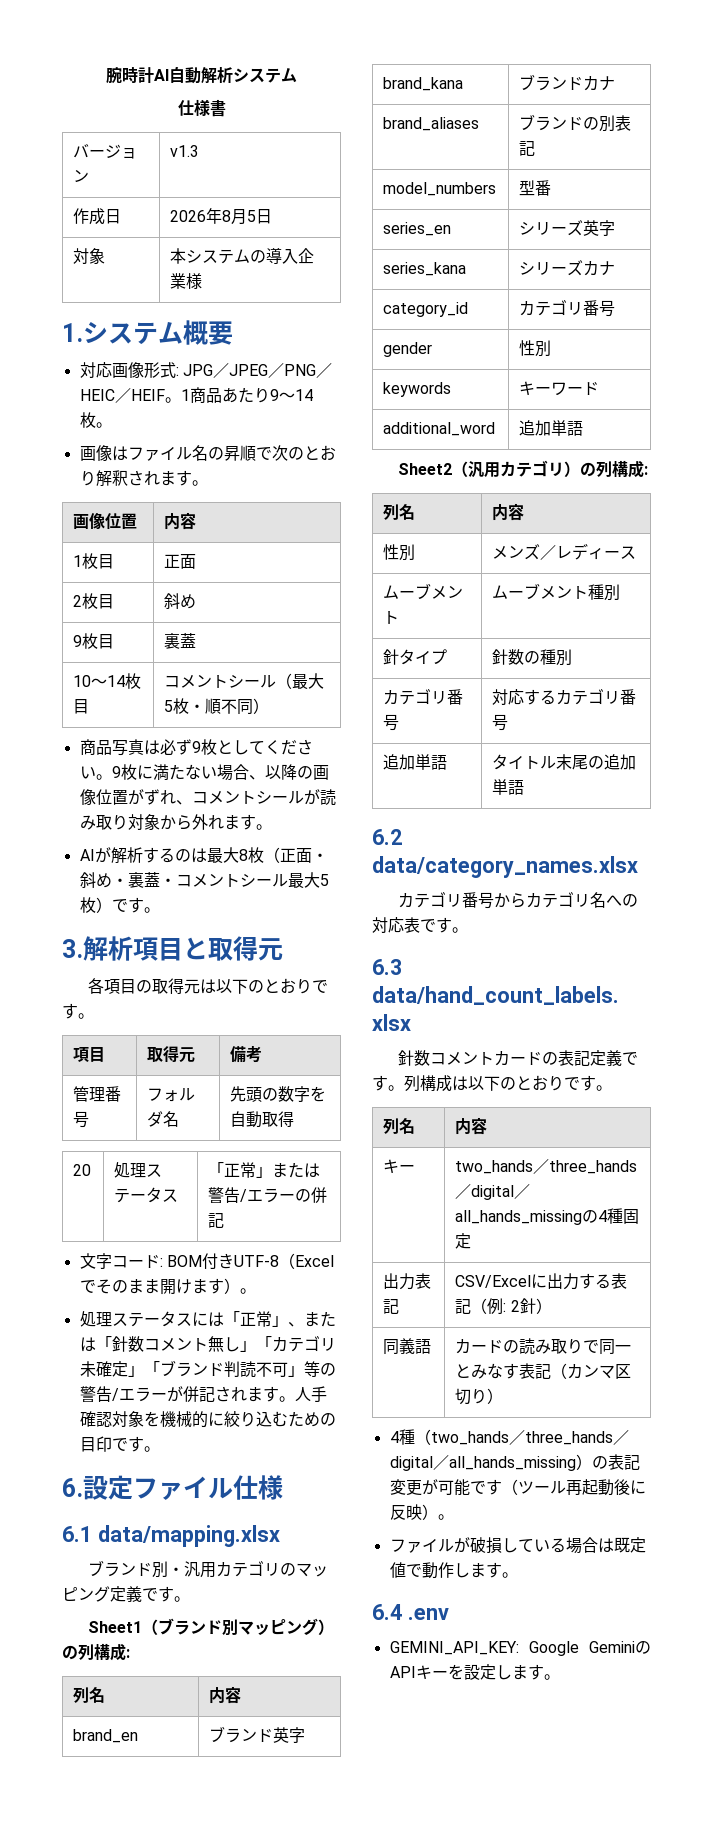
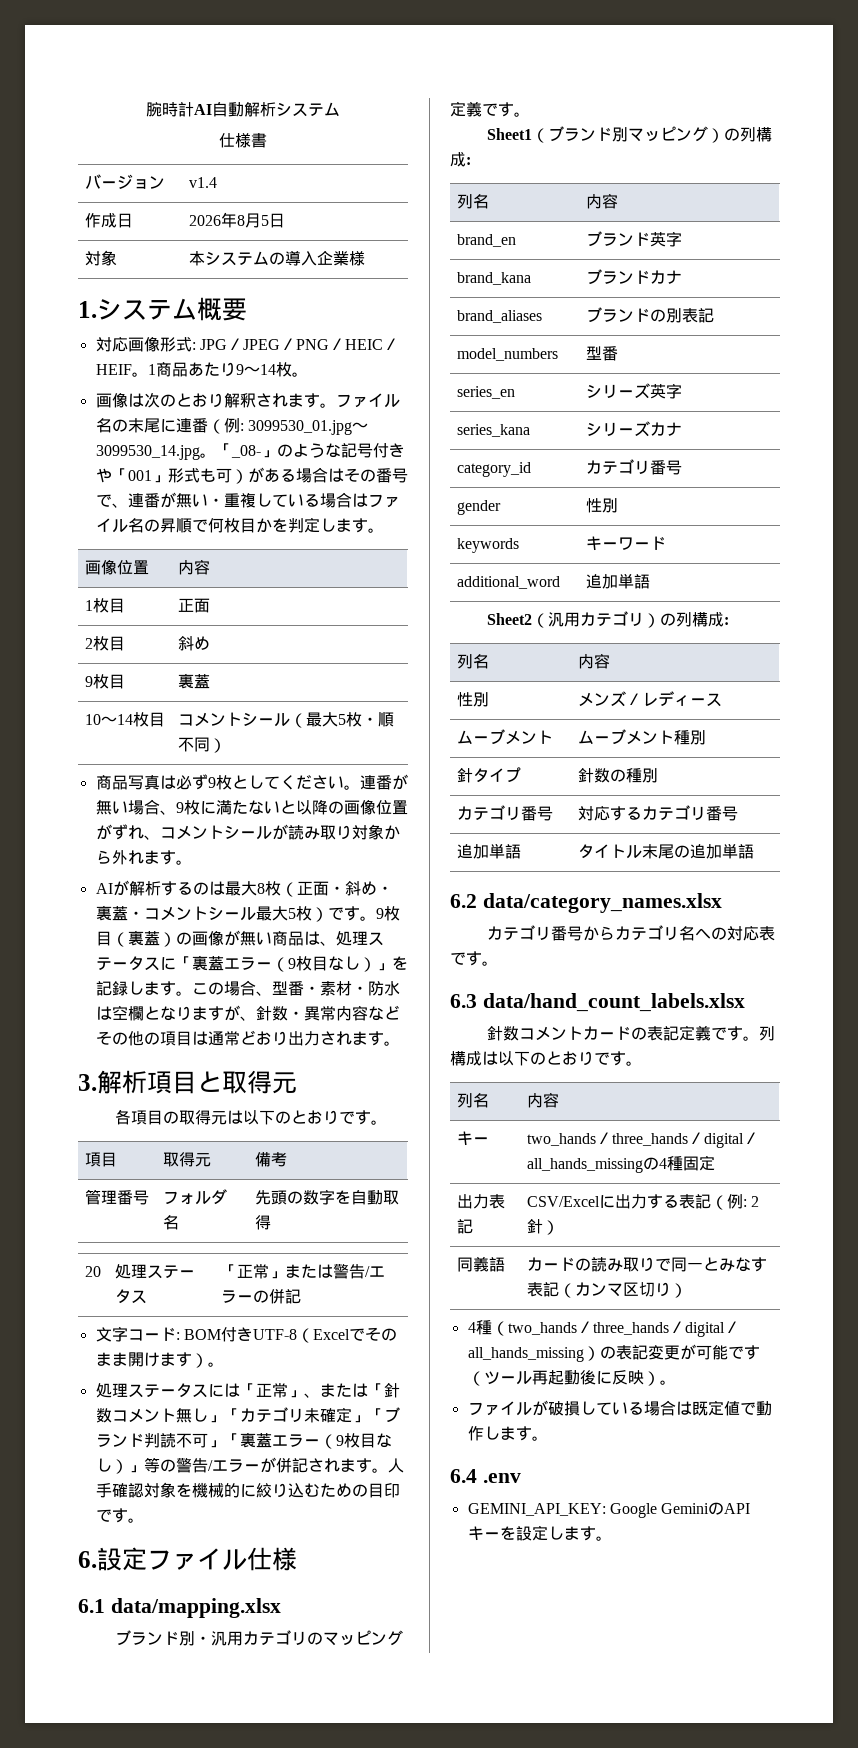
[170,145,200,157] v1.3 -> [188,177,217,188] v1.4
(128, 453) none -> [143,392,400,408] [95,418,368,435] [95,443,405,460] [95,467,408,484] [95,492,368,508] 次のとおり解釈されます。ファイル名の末尾に連番（例: 3099530_01.jpg〜3099530_14.jpg。「_08-」のような記号付きや「001」形式も可）がある場合はその番号で、連番が無い・重複している場合は
[271,445,336,461] [79,470,160,487] 次のとおり解釈され -> [207,517,336,533] 何枚目かを判定し
(112, 777) none -> [359,774,408,790] [95,799,176,815] 連番が無い場合、
[216,764,265,781] 場合、 -> [279,800,296,814] と
(160, 910) none -> [375,906,400,921] [95,930,384,947] [95,955,408,972] [95,980,400,996] [95,1005,400,1021] [95,1030,400,1046] 9枚目（裏蓋）の画像が無い商品は、処理ステータスに「裏蓋エラー（9枚目なし）」を記録します。この場合、型番・素材・防水は空欄となりますが、針数・異常内容などその他の項目は通常どおり出力されます。
(304, 1371) none -> [223,1432,392,1449] [95,1458,144,1474] 「裏蓋エラー（9枚目なし）」

